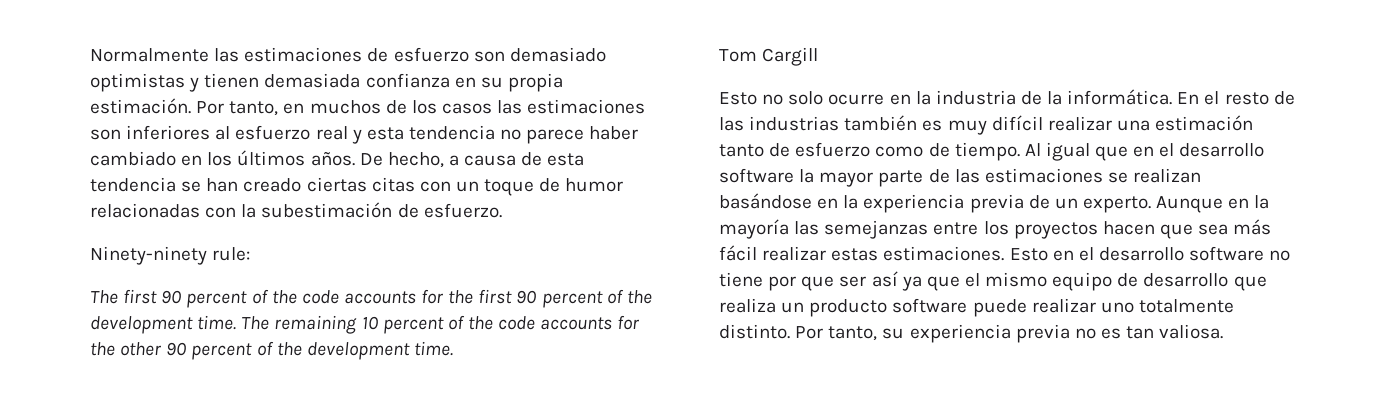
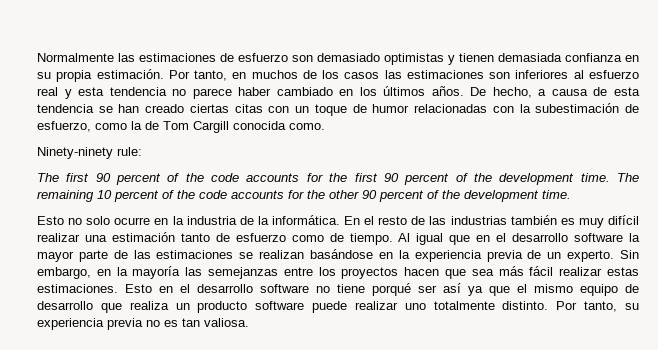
[423,203,502,218] esfuerzo. -> [37,121,325,133] esfuerzo, como la de Tom Cargill conocida como.
[719,47,819,66] // Tom Cargill -> (571, 194) none
[1156,196,1224,213] Aunque -> [620,250,640,259] [37,267,91,279] Sin embargo,
[768,276,835,291] por que -> [372,283,411,296] porqué

